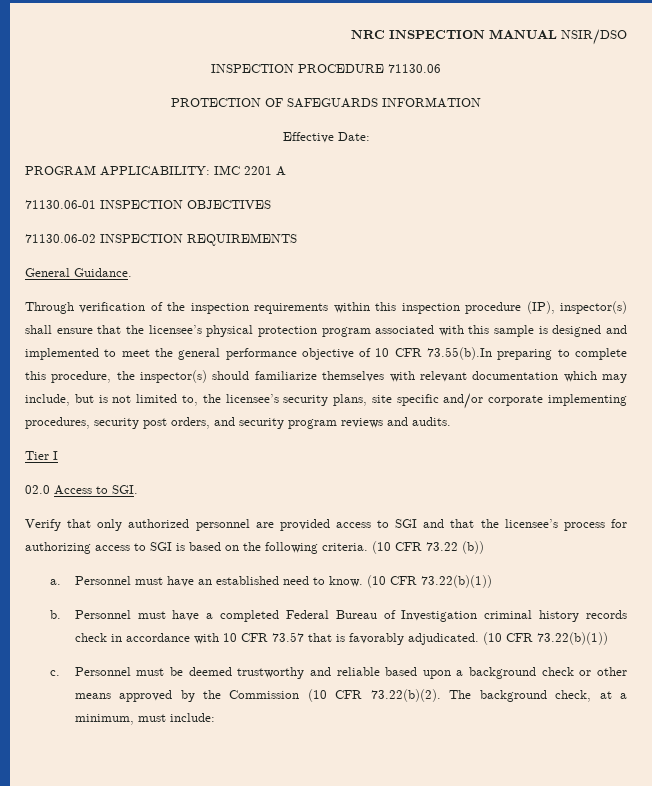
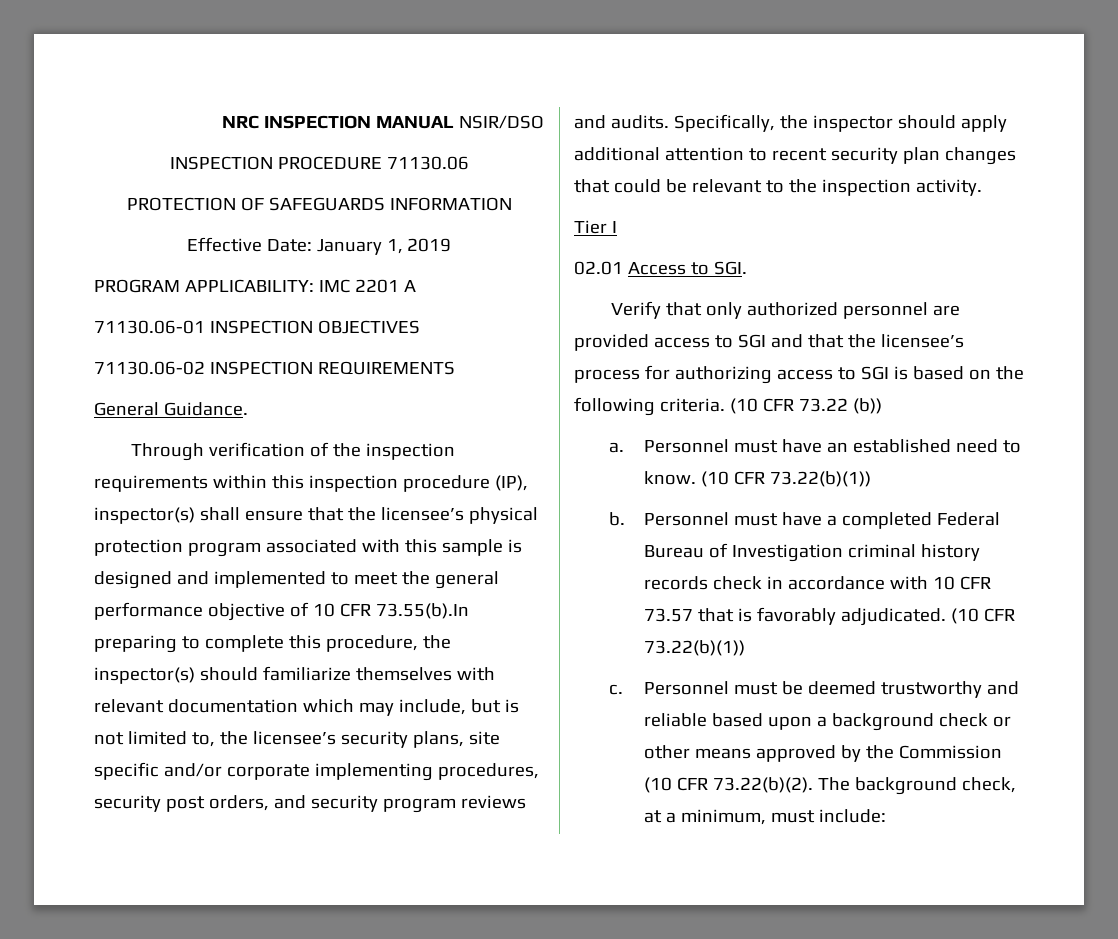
(370, 136) none -> [316,238,452,255] January 1, 2019
(451, 421) none -> [673,114,1007,132] [574,147,1016,165] [574,179,982,196] Specifically, the inspector should apply additional attention to recent security plan changes that could be relevant to the inspection activity.
[25,485,50,494] 02.0 -> [574,261,623,275] 02.01

